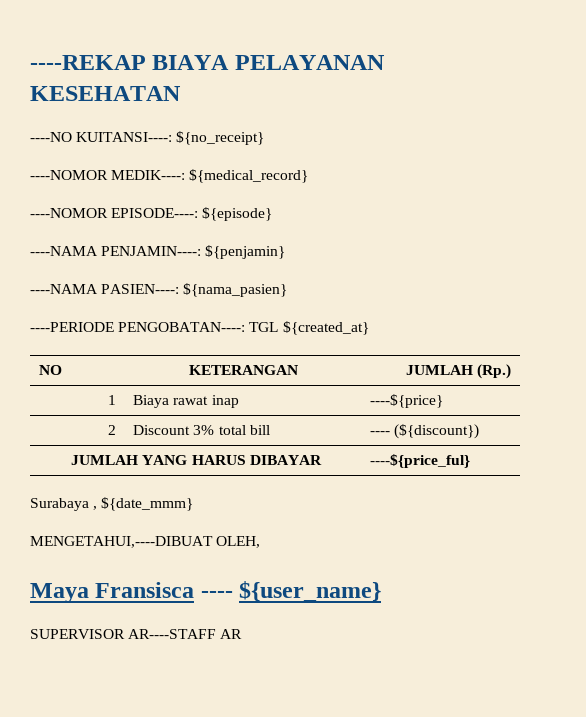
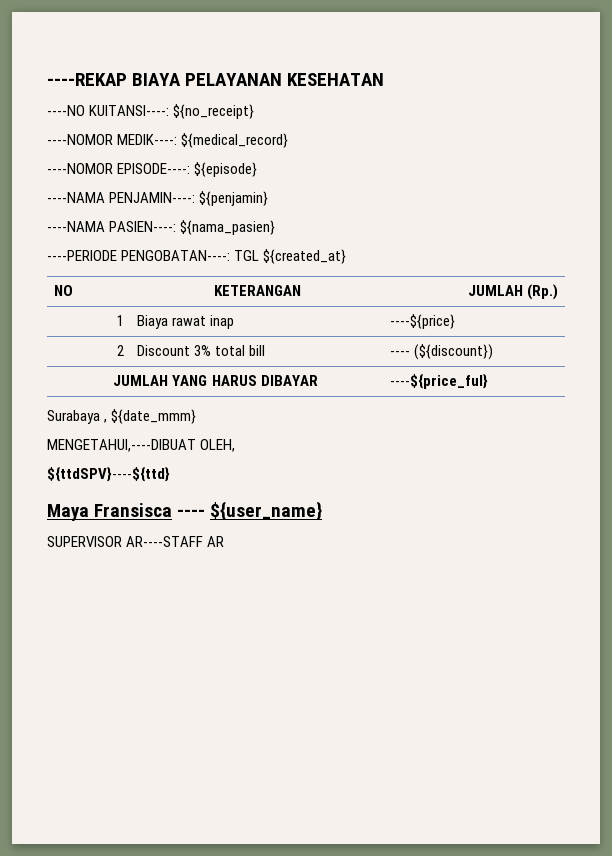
(261, 542) none -> [47,466,170,482] // ${ttdSPV}----${ttd}

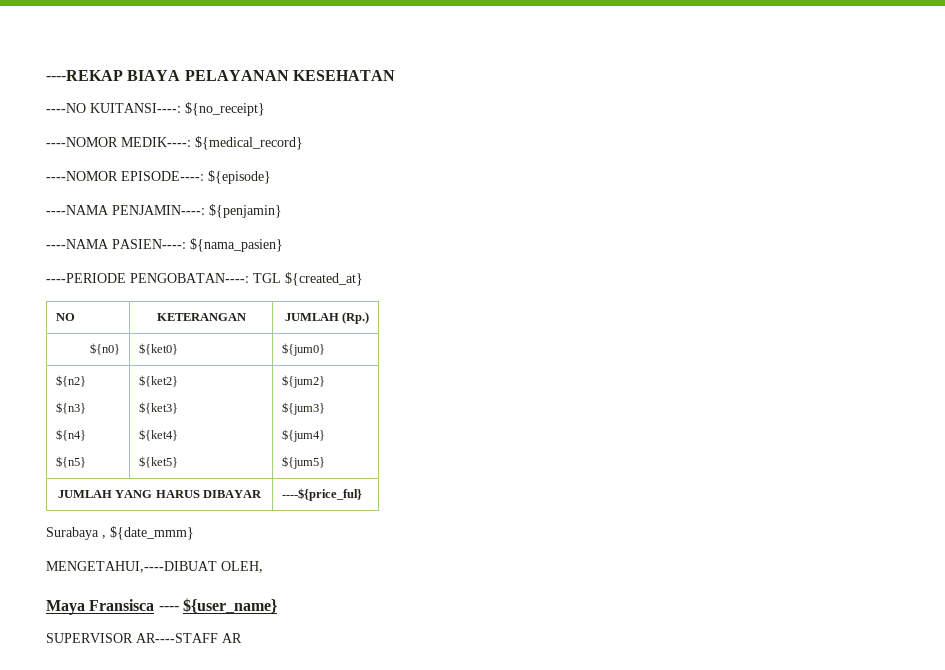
[116,315,124,326] [137,315,235,329] [390,314,456,329] [116,345,124,356] [137,345,266,356] [390,344,494,360] 1 | Biaya rawat inap | ----${price} // 2 | Discount 3% total bill | ---- (${discount}) -> [90,343,121,355] [138,343,178,355] [281,343,325,356] [55,375,86,387] [55,402,86,414] [55,429,86,441] [55,456,86,468] [138,375,178,387] [138,402,178,414] [138,429,178,441] [138,456,178,468] [281,375,325,388] [281,402,325,415] [281,429,325,442] [281,456,325,469] ${n0} | ${ket0} | ${jum0} // ${n2} // ${n3} // ${n4} // ${n5} | ${ket2} // ${ket3} // ${ket4} // ${ket5} | ${jum2} // ${jum3} // ${jum4} // ${jum5}
[47,466,170,482] // ${ttdSPV}----${ttd} -> (263, 567) none

